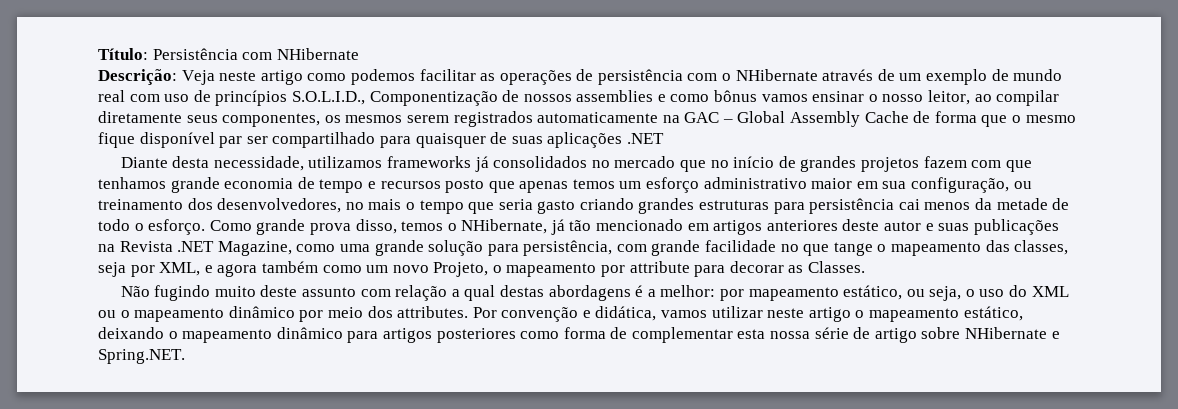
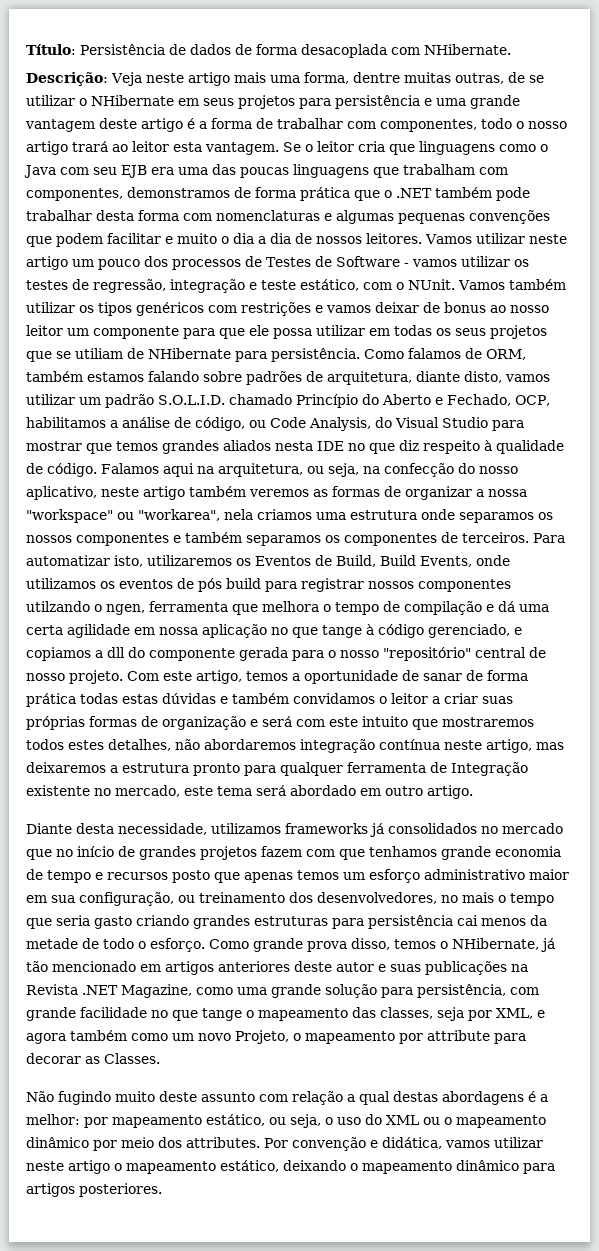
[242,48,359,60] [98,69,1063,85] [98,90,1060,106] [98,111,1076,127] [98,132,664,148] com NHibernate // Descrição: Veja neste artigo como podemos facilitar as operações de persistência com o NHibernate através de um exemplo de mundo real com uso de princípios S.O.L.I.D., Componentização de nossos assemblies e como bônus vamos ensinar o nosso leitor, ao compilar diretamente seus componentes, os mesmos serem registrados automaticamente na GAC – Global Assembly Cache de forma que o mesmo fique disponível par ser compartilhado para quaisquer de suas aplicações .NET -> [169,44,511,58] [26,72,544,86] [26,95,520,109] [25,118,567,132] [26,141,548,155] [24,164,508,178] [26,187,530,201] [26,210,550,224] [26,233,567,247] [26,256,529,270] [26,279,566,293] [26,302,549,316] [26,325,547,339] [26,348,526,362] [26,371,550,385] [26,394,550,408] [26,417,524,431] [26,440,564,454] [26,463,518,477] [26,486,527,500] [26,509,553,523] [26,532,565,546] [26,555,510,567] [26,578,511,592] [26,601,549,615] [26,624,522,638] [26,647,546,661] [26,670,528,684] [26,693,513,707] [26,716,534,730] [26,739,564,753] [26,762,528,776] [26,785,473,799] de dados de forma desacoplada com NHibernate. // Descrição: Veja neste artigo mais uma forma, dentre muitas outras, de se utilizar o NHibernate em seus projetos para persistência e uma grande vantagem deste artigo é a forma de trabalhar com componentes, todo o nosso artigo trará ao leitor esta vantagem. Se o leitor cria que linguagens como o Java com seu EJB era uma das poucas linguagens que trabalham com componentes, demonstramos de forma prática que o .NET também pode trabalhar desta forma com nomenclaturas e algumas pequenas convenções que podem facilitar e muito o dia a dia de nossos leitores. Vamos utilizar neste artigo um pouco dos processos de Testes de Software - vamos utilizar os testes de regressão, integração e teste estático, com o NUnit. Vamos também utilizar os tipos genéricos com restrições e vamos deixar de bonus ao nosso leitor um componente para que ele possa utilizar em todas os seus projetos que se utiliam de NHibernate para persistência. Como falamos de ORM, também estamos falando sobre padrões de arquitetura, diante disto, vamos utilizar um padrão S.O.L.I.D. chamado Princípio do Aberto e Fechado, OCP, habilitamos a análise de código, ou Code Analysis, do Visual Studio para mostrar que temos grandes aliados nesta IDE no que diz respeito à qualidade de código. Falamos aqui na arquitetura, ou seja, na confecção do nosso aplicativo, neste artigo também veremos as formas de organizar a nossa "workspace" ou "workarea", nela criamos uma estrutura onde separamos os nossos componentes e também separamos os componentes de terceiros. Para automatizar isto, utilizaremos os Eventos de Build, Build Events, onde utilizamos os eventos de pós build para registrar nossos componentes utilzando o ngen, ferramenta que melhora o tempo de compilação e dá uma certa agilidade em nossa aplicação no que tange à código gerenciado, e copiamos a dll do componente gerada para o nosso "repositório" central de nosso projeto. Com este artigo, temos a oportunidade de sanar de forma prática todas estas dúvidas e também convidamos o leitor a criar suas próprias formas de organização e será com este intuito que mostraremos todos estes detalhes, não abordaremos integração contínua neste artigo, mas deixaremos a estrutura pronto para qualquer ferramenta de Integração existente no mercado, este tema será abordado em outro artigo.
[436,327,1060,343] [98,349,185,364] posteriores como forma de complementar esta nossa série de artigo sobre NHibernate e Spring.NET. -> [79,1183,162,1197] posteriores.

